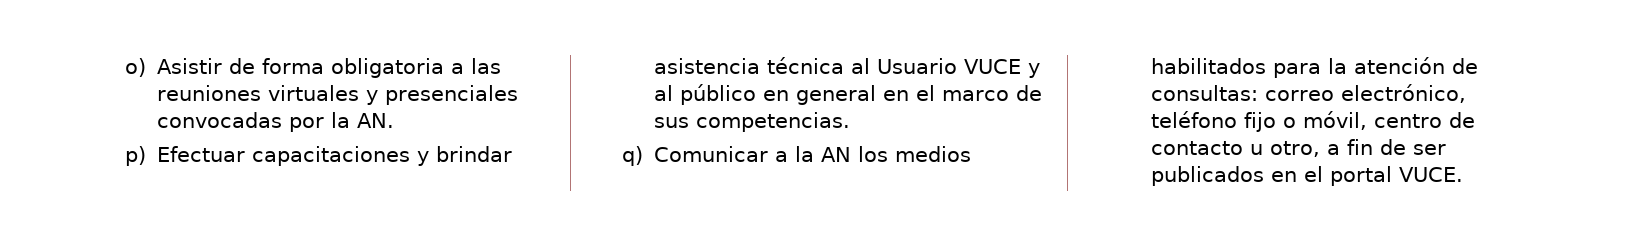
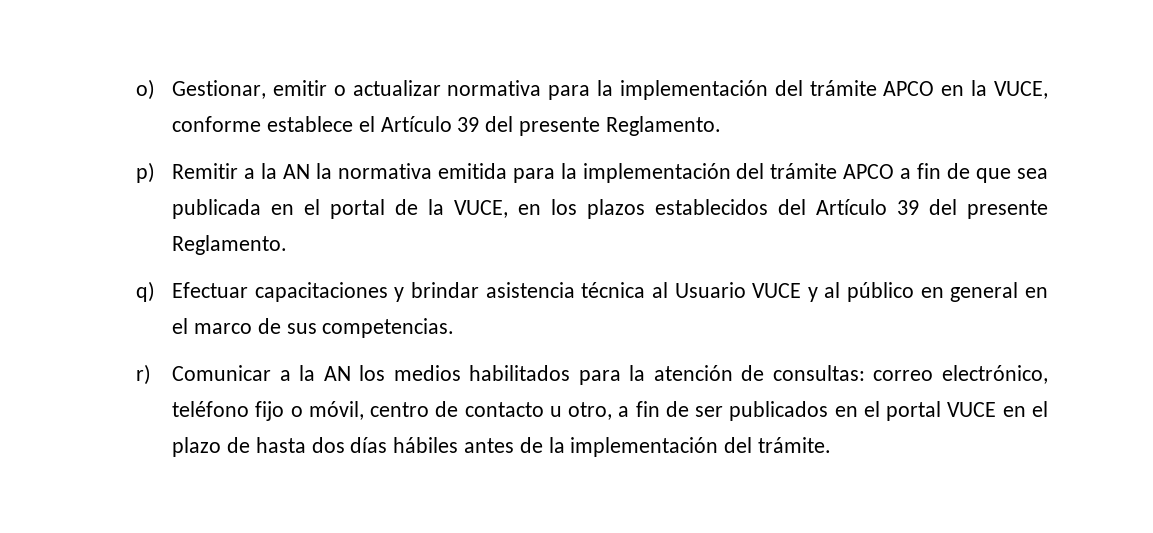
[156,58,501,78] [156,85,518,105] [156,112,394,132] [125,146,147,166] Asistir de forma obligatoria a las reuniones virtuales y presenciales convocadas por la AN. // p) -> [172,80,1049,100] [172,116,721,136] [135,162,1048,183] [172,199,1048,219] [172,235,288,255] [135,281,155,302] Gestionar, emitir o actualizar normativa para la implementación del trámite APCO en la VUCE, conforme establece el Artículo 39 del presente Reglamento. // p) Remitir a la AN la normativa emitida para la implementación del trámite APCO a fin de que sea publicada en el portal de la VUCE, en los plazos establecidos del Artículo 39 del presente Reglamento. // q)
[622,146,644,166] q) -> [135,364,151,385] r)
[1398,167,1463,182] VUCE. -> [947,401,1048,417] [172,437,831,457] VUCE en el plazo de hasta dos días hábiles antes de la implementación del trámite.

